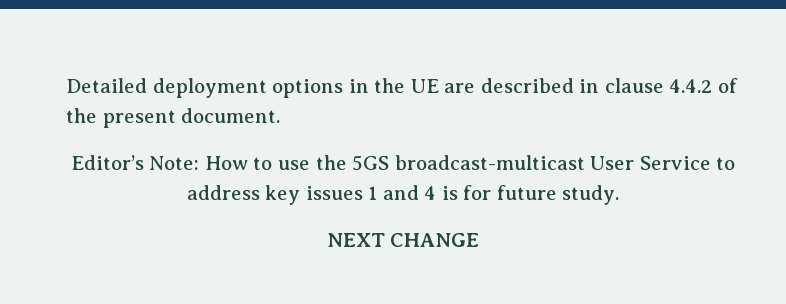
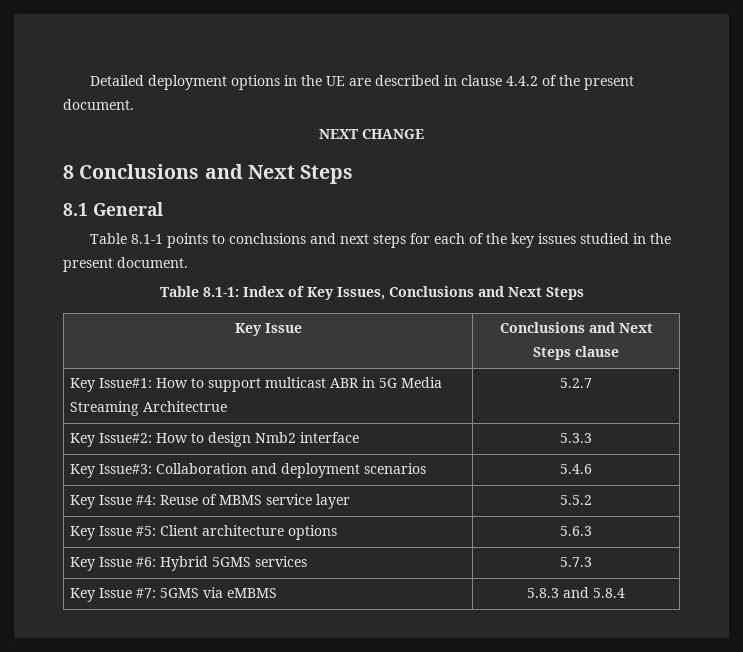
[70,155,736,171] [186,185,620,205] [326,233,480,247] Editor’s Note: How to use the 5GS broadcast-multicast User Service to address key issues 1 and 4 is for future study. // NEXT CHANGE -> [319,129,424,139] [63,164,354,184] [63,202,163,216] [90,233,672,248] [63,257,188,272] [159,286,584,300] [234,323,302,336] [499,322,653,333] [533,346,619,360] [70,377,443,392] [70,401,228,416] [560,378,592,388] [70,432,360,447] [560,433,592,443] [70,463,427,478] [560,464,592,474] [70,494,351,509] [560,495,592,505] [70,525,338,540] [560,526,592,536] [70,556,308,571] [560,557,592,567] [70,587,278,602] [527,587,625,598] NEXT CHANGE // 8 Conclusions and Next Steps // 8.1 General // Table 8.1-1 points to conclusions and next steps for each of the key issues studied in the present document. // Table 8.1-1: Index of Key Issues, Conclusions and Next Steps // Key Issue | Conclusions and Next Steps clause // Key Issue#1: How to support multicast ABR in 5G Media Streaming Architectrue | 5.2.7 // Key Issue#2: How to design Nmb2 interface | 5.3.3 // Key Issue#3: Collaboration and deployment scenarios | 5.4.6 // Key Issue #4: Reuse of MBMS service layer | 5.5.2 // Key Issue #5: Client architecture options | 5.6.3 // Key Issue #6: Hybrid 5GMS services | 5.7.3 // Key Issue #7: 5GMS via eMBMS | 5.8.3 and 5.8.4

